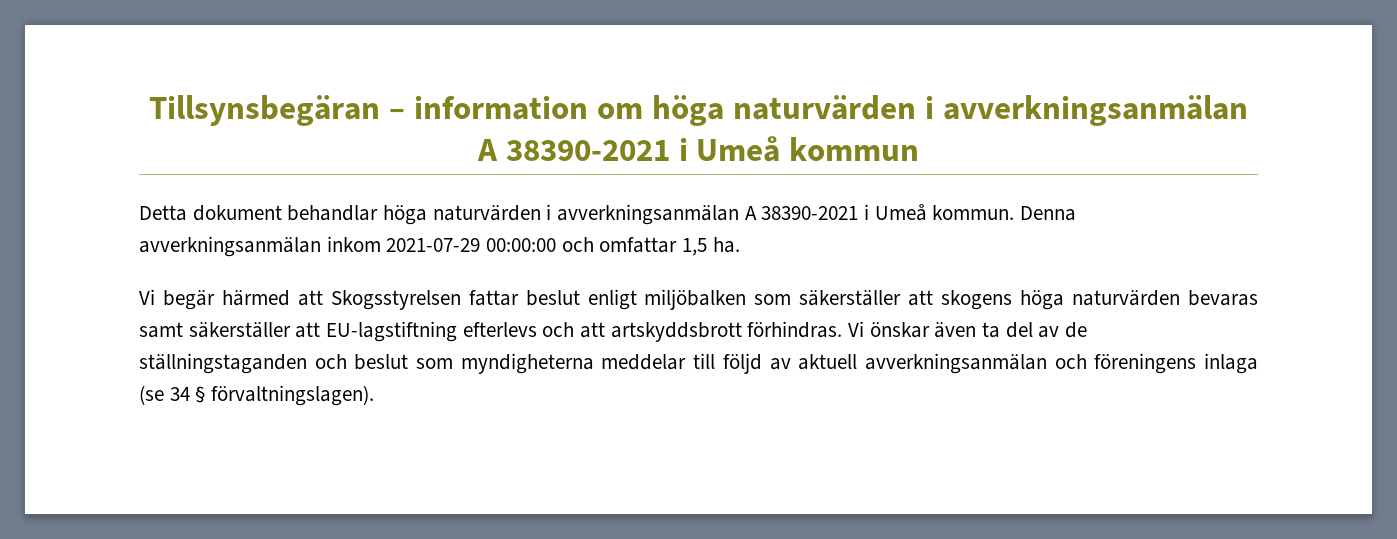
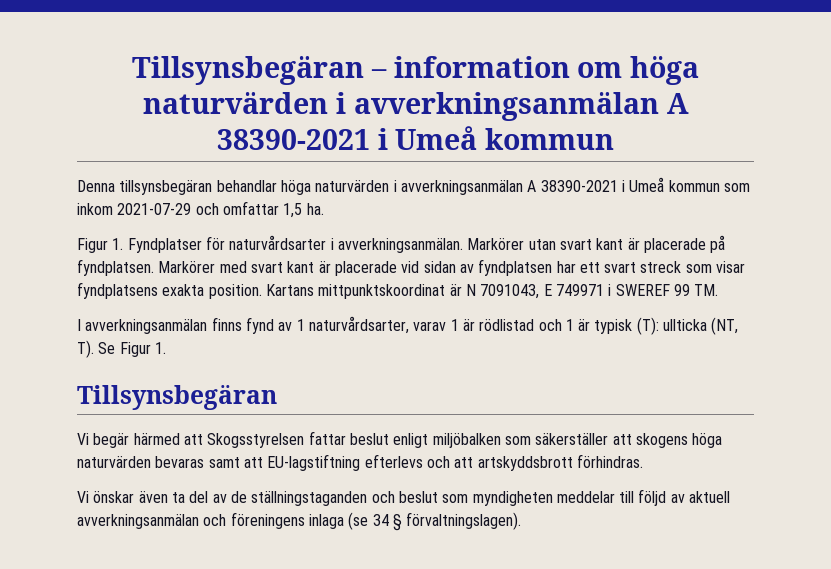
[139,205,282,221] Detta dokument -> [77,180,213,195] Denna tillsynsbegäran
[932,205,1077,221] [139,236,321,257] kommun. Denna avverkningsanmälan -> [668,180,750,192] kommun som
[486,238,557,252] 00:00:00 -> (192, 209) none
(740, 245) none -> [77,235,726,253] [77,259,746,276] [77,282,719,299] [77,316,739,335] [77,340,166,358] [77,385,277,410] // Figur 1. Fyndplatser för naturvårdsarter i avverkningsanmälan. Markörer utan svart kant är placerade på fyndplatsen. Markörer med svart kant är placerade vid sidan av fyndplatsen har ett svart streck som visar fyndplatsens exakta position. Kartans mittpunktskoordinat är N 7091043, E 749971 i SWEREF 99 TM. // I avverkningsanmälan finns fynd av 1 naturvårdsarter, varav 1 är rödlistad och 1 är typisk (T): ullticka (NT, T). Se Figur 1. // Tillsynsbegäran
[188,322,291,338] säkerställer -> (240, 462) none
(843, 329) none -> (643, 461) //
[460,353,594,374] myndigheterna -> [472,491,553,506] myndigheten

